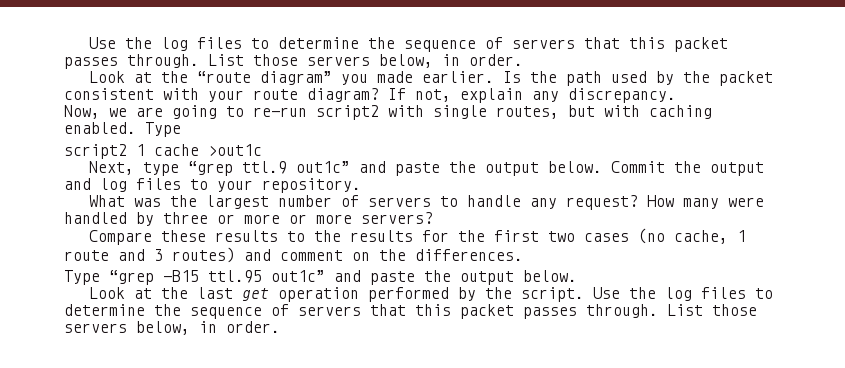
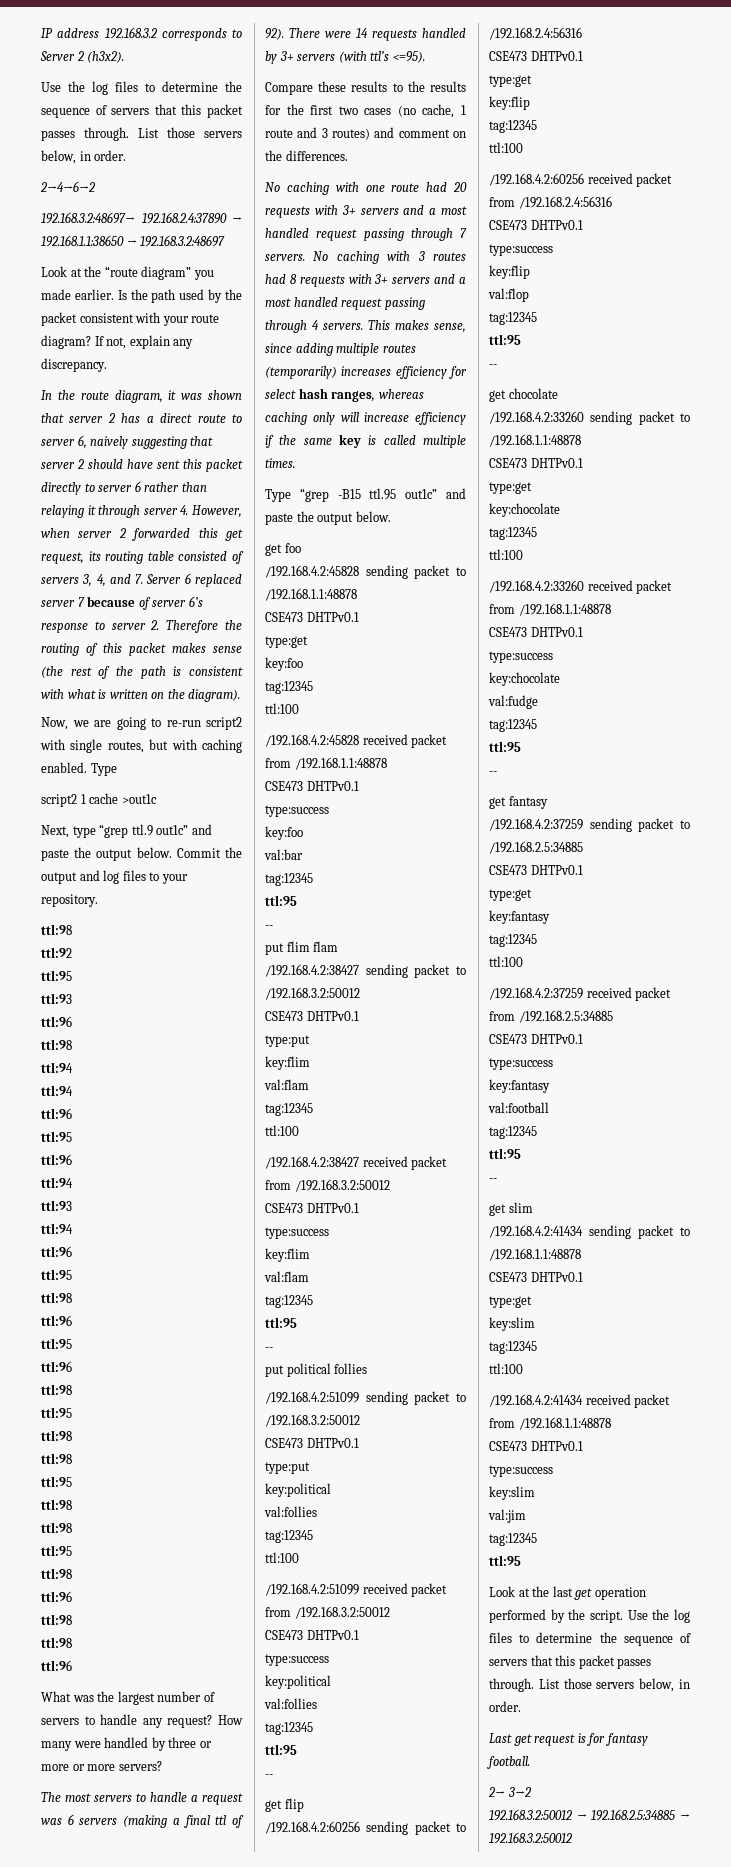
(88, 43) none -> [41,27,242,41] [40,51,125,63] IP address 192.168.3.2 corresponds to Server 2 (h3x2). //
(523, 60) none -> [40,181,95,192] [41,212,242,224] [41,235,226,247] // 2→4→6→2 // 192.168.3.2:48697→ 192.168.2.4:37890 → 192.168.1.1:38650 → 192.168.3.2:48697
(676, 95) none -> [41,390,242,403] [41,413,242,423] [41,435,214,449] [41,459,243,472] [41,481,207,495] [41,505,242,518] [41,528,244,541] [41,551,244,564] [41,573,242,587] [41,596,203,610] [41,620,242,633] [41,643,242,656] [41,666,243,679] [41,689,241,702] // In the route diagram, it was shown that server 2 has a direct route to server 6, naively suggesting that server 2 should have sent this packet directly to server 6 rather than relaying it through server 4. However, when server 2 forwarded this get request, its routing table consisted of servers 3, 4, and 7. Server 6 replaced server 7 because of server 6’s response to server 2. Therefore the routing of this packet makes sense (the rest of the path is consistent with what is written on the diagram).
(361, 185) none -> [41,924,72,935] [41,947,72,958] [41,970,72,981] [41,993,72,1004] [41,1016,72,1027] [41,1039,72,1050] [41,1062,73,1073] [41,1085,73,1096] [41,1108,72,1119] [41,1131,72,1142] [41,1154,72,1165] [41,1177,73,1188] [41,1200,72,1211] [41,1223,73,1234] [41,1246,72,1257] [41,1269,72,1280] [41,1292,72,1303] [41,1315,72,1326] [41,1338,72,1349] [41,1361,72,1372] [41,1384,72,1395] [41,1407,72,1418] [41,1430,72,1441] [41,1453,72,1464] [41,1476,72,1487] [41,1499,72,1510] [41,1522,72,1533] [41,1545,72,1556] [41,1568,72,1579] [41,1591,72,1602] [41,1614,72,1625] [41,1637,72,1648] [41,1660,72,1671] // ttl:98 // ttl:92 // ttl:95 // ttl:93 // ttl:96 // ttl:98 // ttl:94 // ttl:94 // ttl:96 // ttl:95 // ttl:96 // ttl:94 // ttl:93 // ttl:94 // ttl:96 // ttl:95 // ttl:98 // ttl:96 // ttl:95 // ttl:96 // ttl:98 // ttl:95 // ttl:98 // ttl:98 // ttl:95 // ttl:98 // ttl:98 // ttl:95 // ttl:98 // ttl:96 // ttl:98 // ttl:98 // ttl:96
(433, 218) none -> [41,1792,243,1805] [41,1814,245,1828] [265,28,466,41] [265,51,425,64] // The most servers to handle a request was 6 servers (making a final ttl of 92). There were 14 requests handled by 3+ servers (with ttl’s <=95).
(523, 255) none -> [265,182,467,195] [265,205,467,218] [265,228,467,241] [265,251,466,264] [265,274,466,287] [265,297,425,310] [265,320,466,333] [265,343,416,356] [265,366,467,379] [265,388,424,402] [265,412,466,425] [265,434,466,448] [265,458,295,468] // No caching with one route had 20 requests with 3+ servers and a most handled request passing through 7 servers. No caching with 3 routes had 8 requests with 3+ servers and a most handled request passing through 4 servers. This makes sense, since adding multiple routes (temporarily) increases efficiency for select hash ranges, whereas caching only will increase efficiency if the same key is called multiple times.
(577, 276) none -> [265,543,301,556] [265,565,466,579] [265,588,357,601] [265,612,359,622] [265,636,308,648] [265,657,303,671] [265,681,313,694] [265,703,299,714] [265,734,448,748] [265,757,387,770] [265,781,359,791] [265,805,329,817] [265,826,303,840] [264,849,303,860] [265,873,313,886] [265,895,297,906] [265,925,273,929] [265,941,339,955] [265,964,466,978] [265,987,360,1000] [265,1011,359,1021] [265,1035,310,1047] [265,1056,310,1070] [264,1079,309,1090] [265,1103,313,1116] [265,1125,299,1136] [265,1156,448,1170] [265,1179,390,1192] [265,1203,359,1213] [265,1227,329,1239] [265,1248,310,1262] [264,1271,309,1282] [265,1295,313,1308] [265,1317,297,1328] [265,1347,273,1351] [265,1363,368,1377] [265,1391,466,1405] [265,1414,360,1427] [265,1438,359,1448] [265,1462,310,1474] [265,1483,331,1497] [264,1506,317,1517] [265,1530,313,1543] [265,1552,299,1563] [265,1583,448,1597] [265,1606,390,1619] [265,1630,359,1640] [265,1654,329,1666] [265,1675,331,1689] [264,1698,317,1709] [265,1722,313,1735] [265,1744,297,1755] [265,1774,273,1778] [265,1798,304,1812] [265,1821,466,1835] [489,27,582,40] [489,51,583,61] [489,75,532,87] [489,96,530,110] [489,120,537,133] [489,142,523,153] [489,173,673,187] [489,196,612,209] [489,220,583,230] [489,244,553,256] [489,265,530,279] [488,288,529,302] [489,312,537,325] [489,334,521,345] [489,364,497,368] [489,388,558,402] [489,411,690,425] [489,434,581,447] [489,458,583,468] [489,482,532,494] [489,503,560,517] [489,527,537,540] [489,549,523,560] [489,580,673,594] [489,603,611,616] [489,627,583,637] [489,651,553,663] [489,672,560,686] [488,695,538,709] [489,719,537,732] [489,741,521,752] [489,771,497,775] [489,796,548,809] [489,818,690,832] [489,841,583,854] [489,865,583,875] [489,889,532,901] [489,910,550,924] [489,934,537,947] [489,956,523,967] [489,987,672,1001] [489,1010,613,1023] [489,1034,583,1044] [489,1058,553,1070] [489,1079,550,1093] [488,1102,549,1113] [489,1126,537,1139] [489,1148,521,1159] [489,1178,497,1182] [489,1202,533,1216] [489,1225,690,1239] [489,1248,581,1261] [489,1272,583,1282] [489,1296,532,1308] [489,1317,535,1331] [489,1341,537,1354] [489,1363,523,1374] [489,1394,671,1408] [489,1417,611,1430] [489,1441,583,1451] [489,1465,553,1477] [489,1486,535,1500] [488,1509,526,1523] [489,1533,537,1546] [489,1555,521,1566] // get foo // /192.168.4.2:45828 sending packet to /192.168.1.1:48878 // CSE473 DHTPv0.1 // type:get // key:foo // tag:12345 // ttl:100 // /192.168.4.2:45828 received packet from /192.168.1.1:48878 // CSE473 DHTPv0.1 // type:success // key:foo // val:bar // tag:12345 // ttl:95 // -- // put flim flam // /192.168.4.2:38427 sending packet to /192.168.3.2:50012 // CSE473 DHTPv0.1 // type:put // key:flim // val:flam // tag:12345 // ttl:100 // /192.168.4.2:38427 received packet from /192.168.3.2:50012 // CSE473 DHTPv0.1 // type:success // key:flim // val:flam // tag:12345 // ttl:95 // -- // put political follies // /192.168.4.2:51099 sending packet to /192.168.3.2:50012 // CSE473 DHTPv0.1 // type:put // key:political // val:follies // tag:12345 // ttl:100 // /192.168.4.2:51099 received packet from /192.168.3.2:50012 // CSE473 DHTPv0.1 // type:success // key:political // val:follies // tag:12345 // ttl:95 // -- // get flip // /192.168.4.2:60256 sending packet to /192.168.2.4:56316 // CSE473 DHTPv0.1 // type:get // key:flip // tag:12345 // ttl:100 // /192.168.4.2:60256 received packet from /192.168.2.4:56316 // CSE473 DHTPv0.1 // type:success // key:flip // val:flop // tag:12345 // ttl:95 // -- // get chocolate // /192.168.4.2:33260 sending packet to /192.168.1.1:48878 // CSE473 DHTPv0.1 // type:get // key:chocolate // tag:12345 // ttl:100 // /192.168.4.2:33260 received packet from /192.168.1.1:48878 // CSE473 DHTPv0.1 // type:success // key:chocolate // val:fudge // tag:12345 // ttl:95 // -- // get fantasy // /192.168.4.2:37259 sending packet to /192.168.2.5:34885 // CSE473 DHTPv0.1 // type:get // key:fantasy // tag:12345 // ttl:100 // /192.168.4.2:37259 received packet from /192.168.2.5:34885 // CSE473 DHTPv0.1 // type:success // key:fantasy // val:football // tag:12345 // ttl:95 // -- // get slim // /192.168.4.2:41434 sending packet to /192.168.1.1:48878 // CSE473 DHTPv0.1 // type:get // key:slim // tag:12345 // ttl:100 // /192.168.4.2:41434 received packet from /192.168.1.1:48878 // CSE473 DHTPv0.1 // type:success // key:slim // val:jim // tag:12345 // ttl:95
(280, 327) none -> [489,1733,648,1746] [487,1756,530,1769] [488,1787,531,1797] [489,1809,690,1821] [489,1832,572,1844] // Last get request is for fantasy football. // 2→ 3→2 // 192.168.3.2:50012 → 192.168.2.5:34885 → 192.168.3.2:50012

